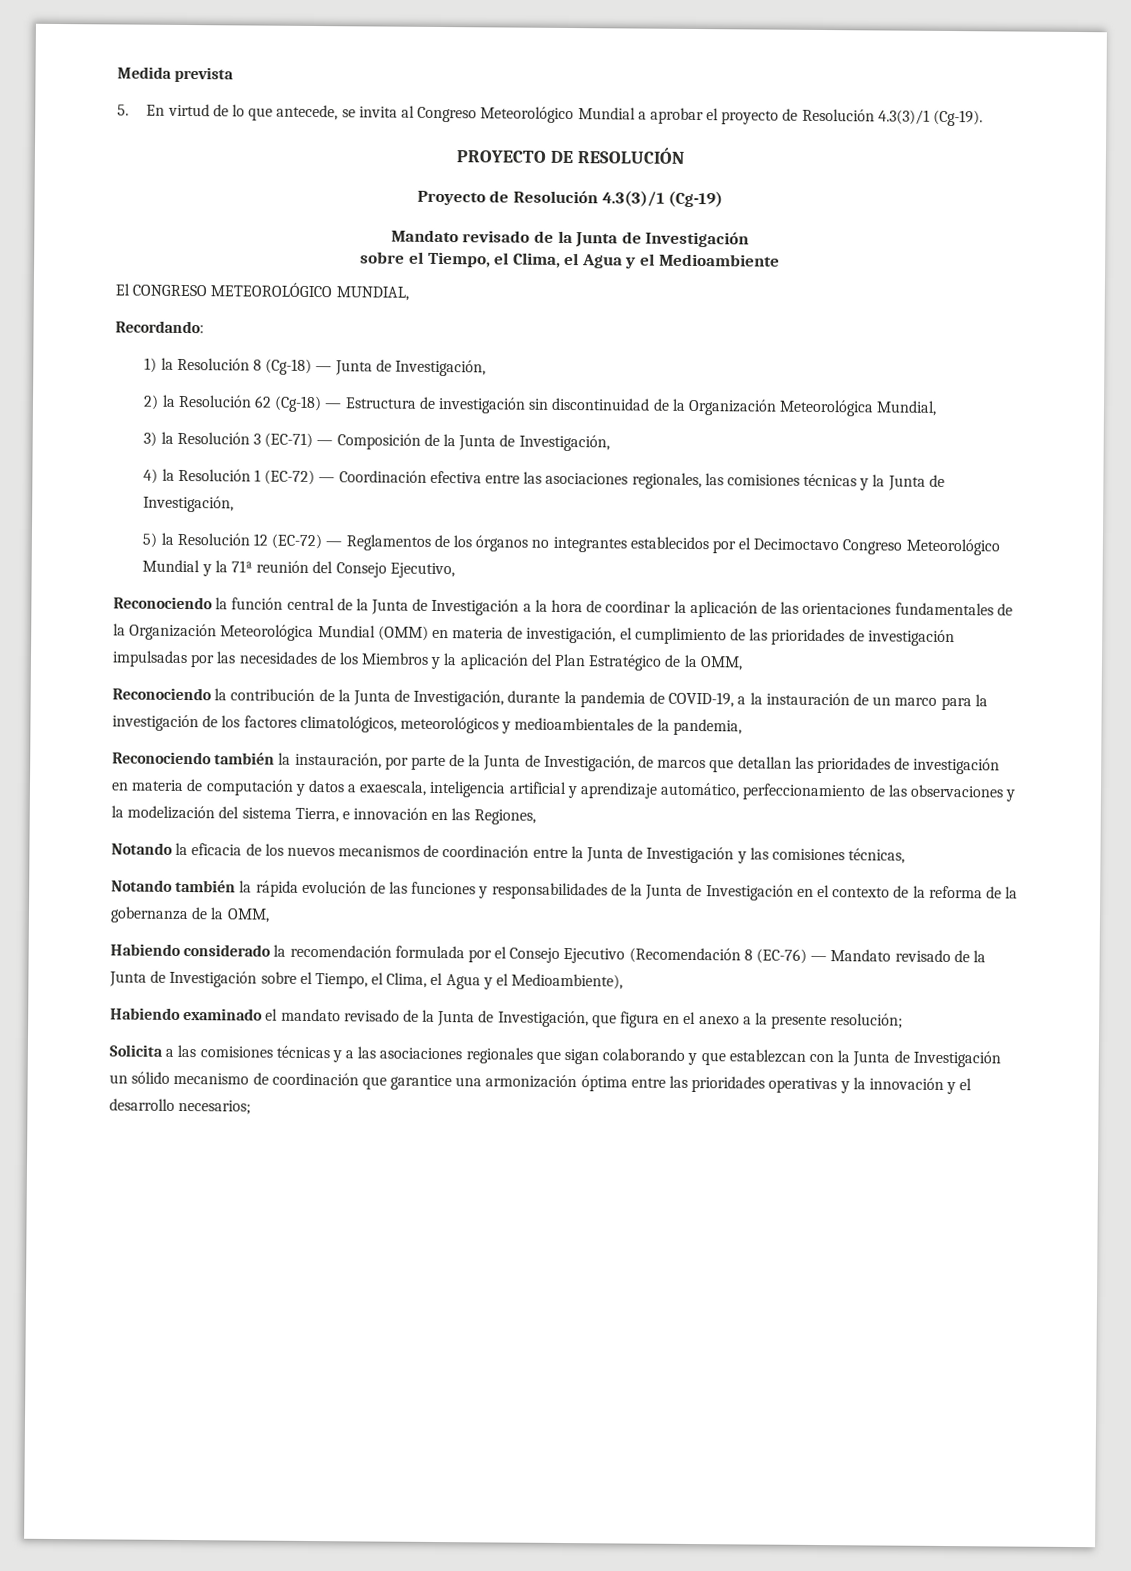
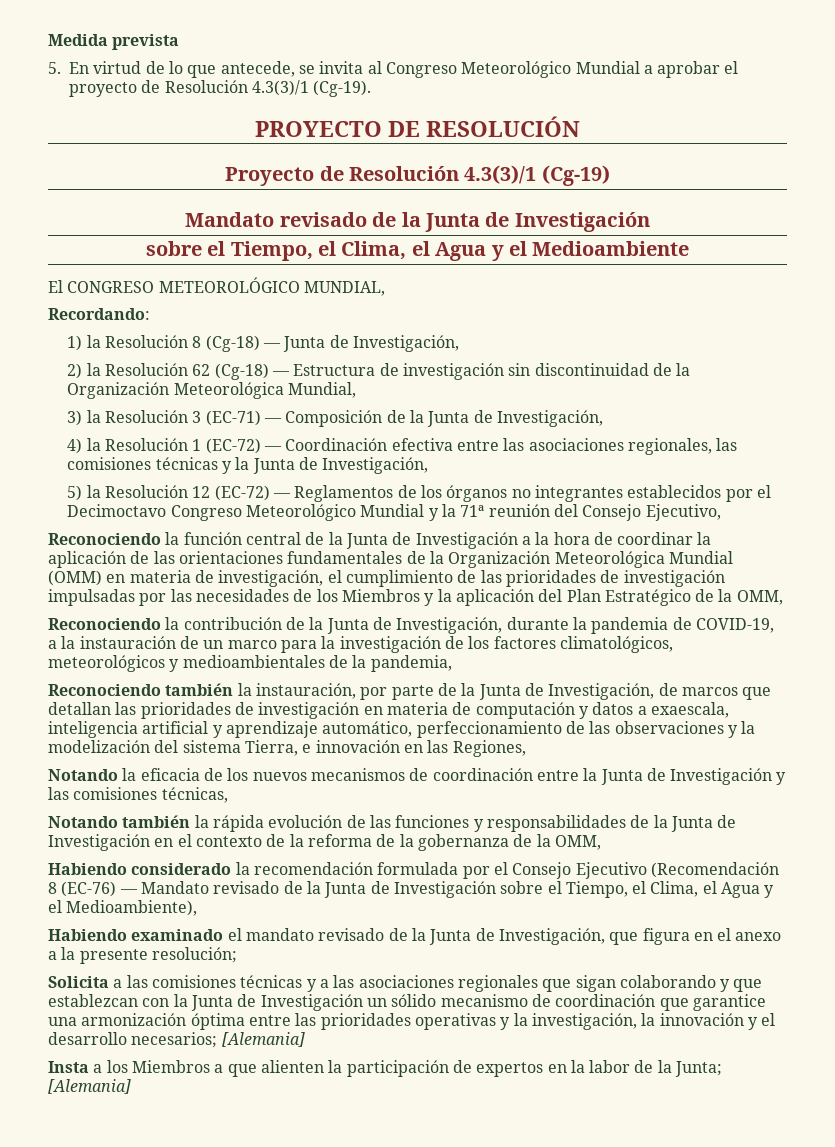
(866, 1083) none -> [531,1013,656,1030] investigación, la
(252, 1107) none -> [221,1032,305,1047] [48,1060,723,1077] [48,1079,131,1094] [Alemania] // Insta a los Miembros a que alienten la participación de expertos en la labor de la Junta; [Alemania]

